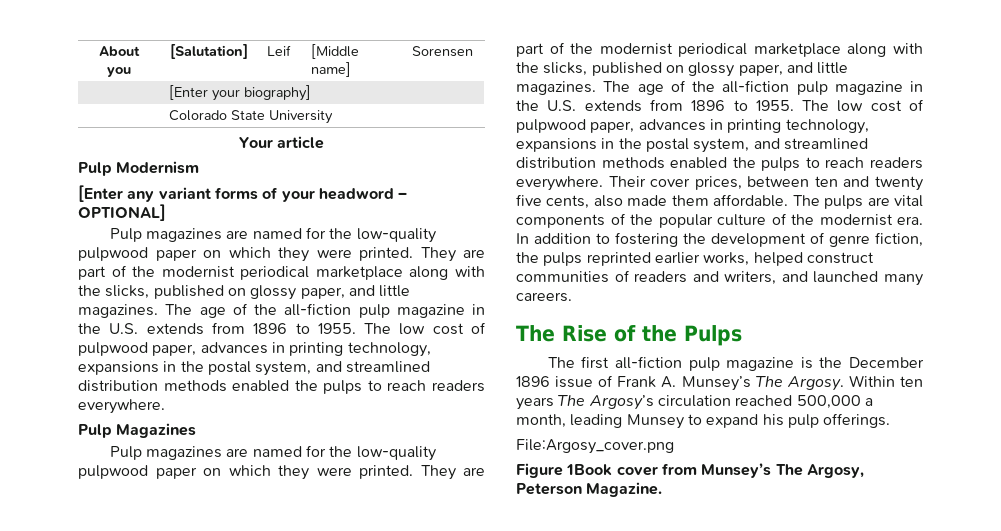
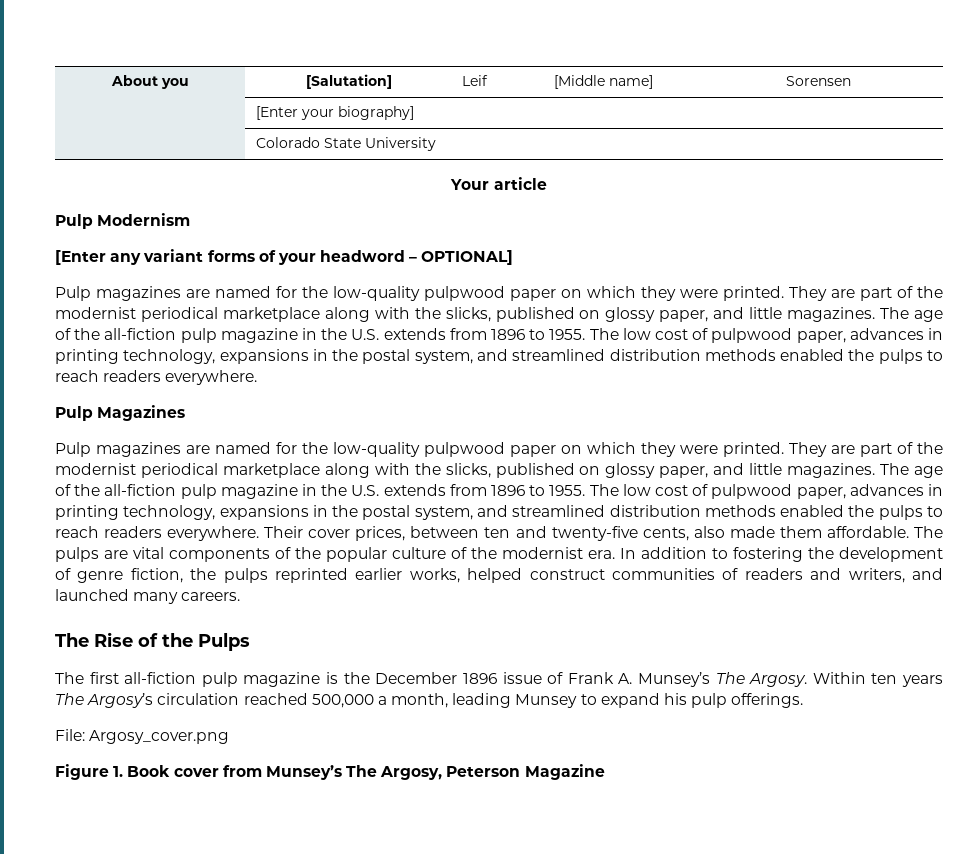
[875,176,923,191] [516,194,542,206] twenty five -> [551,526,638,541] twenty-five
[516,439,674,454] File:Argosy_cover.png -> [55,729,230,744] File: Argosy_cover.png
[566,464,613,476] 1Book -> [113,765,171,777] 1. Book
[586,482,663,497] Magazine. -> [524,764,605,780] Magazine

